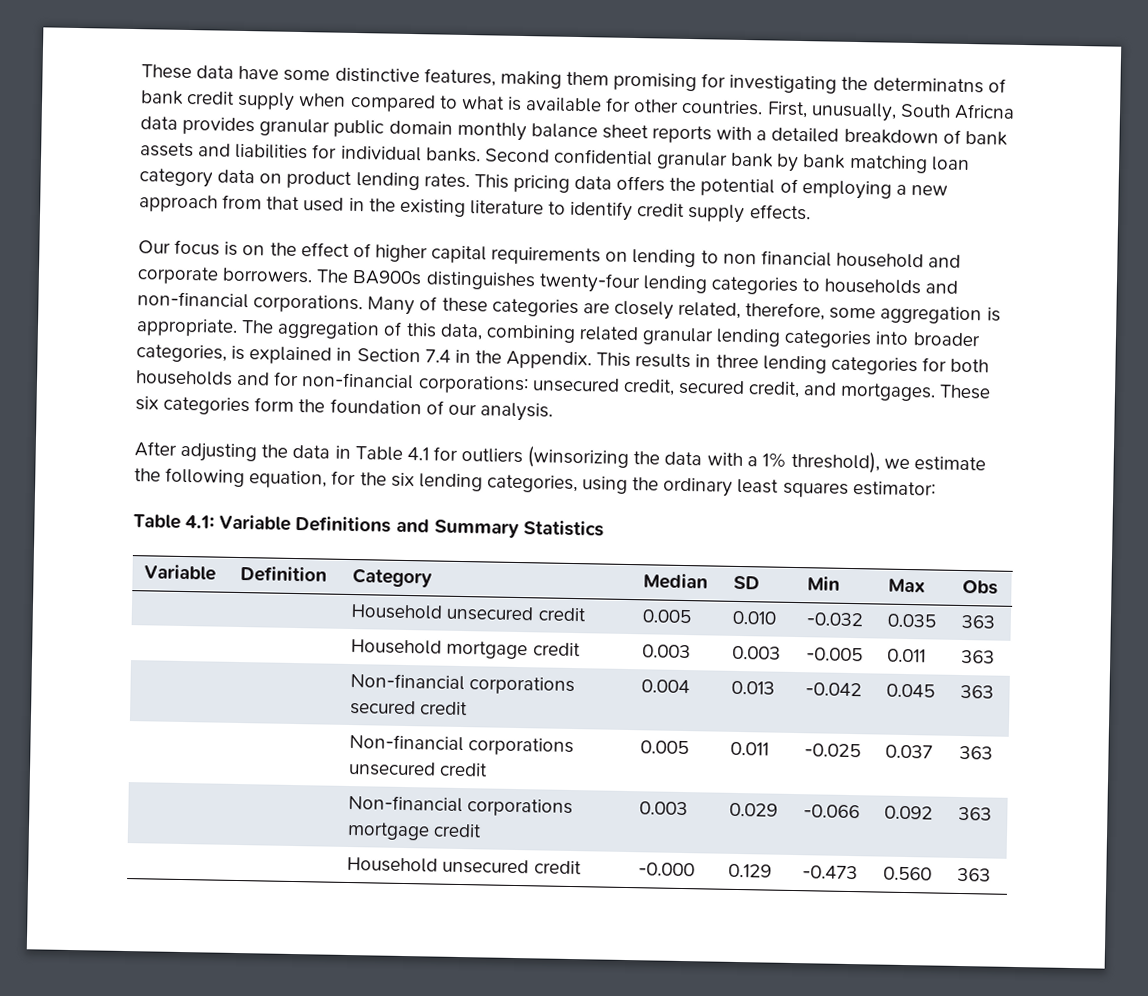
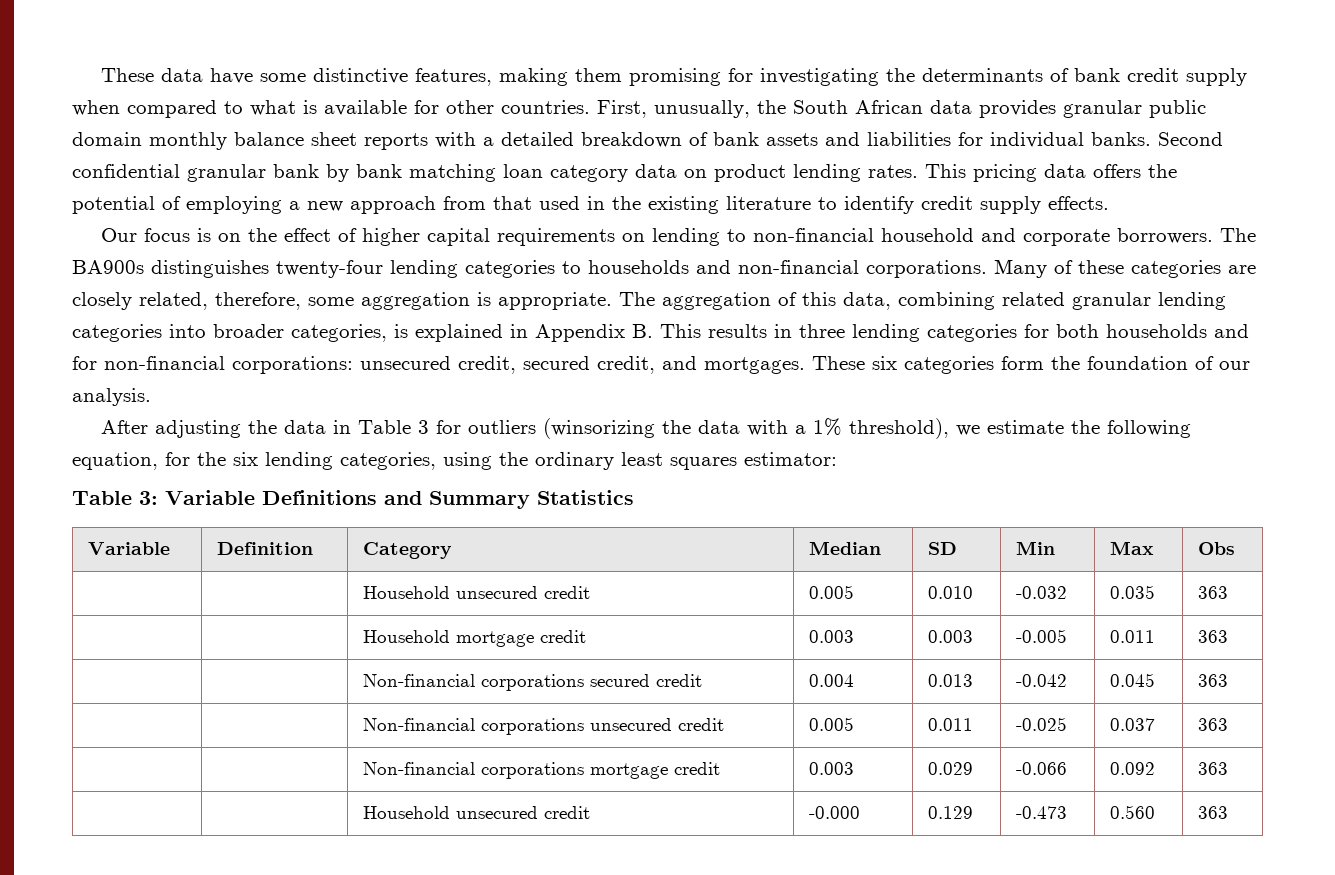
[872,77,984,94] determinatns -> [922,68,1044,82] determinants
[899,103,1015,120] South Africna -> [757,100,923,114] the South African
[722,250,832,267] non financial -> [753,228,875,242] non-financial
[356,348,593,370] Section 7.4 in the Appendix. -> [535,324,653,342] Appendix B.
[406,446,429,461] 4.1 -> [418,420,430,434] 3
[185,515,216,529] 4.1: -> [139,491,158,505] 3:

